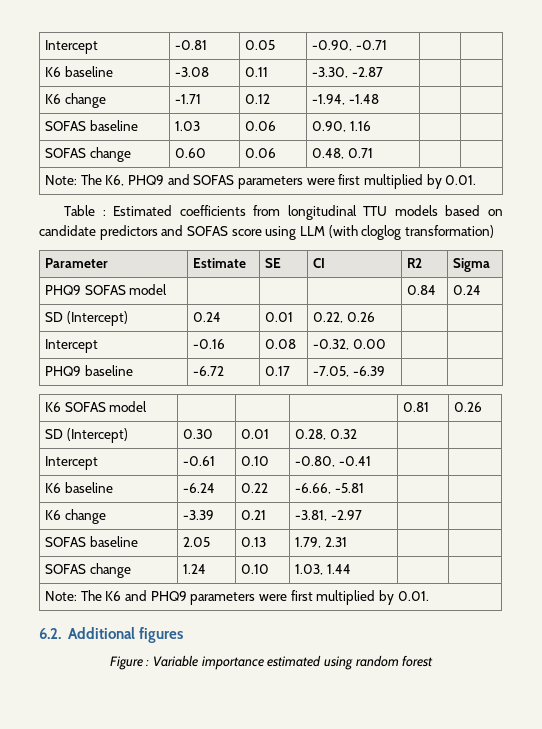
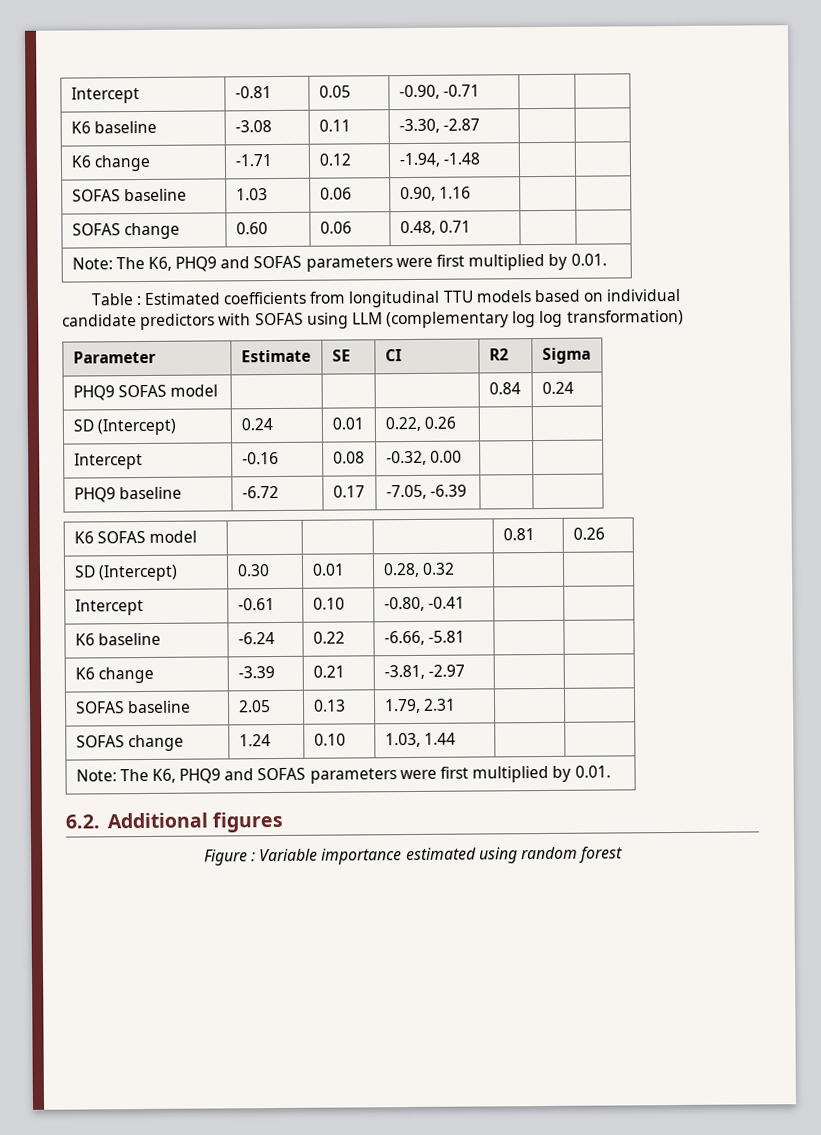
(503, 212) none -> [606,288,682,302] individual
[161,225,402,240] and SOFAS score using LLM (with cloglog -> [218,310,564,329] with SOFAS using LLM (complementary log log
[105,590,187,601] K6 and PHQ9 -> [151,767,307,784] K6, PHQ9 and SOFAS

